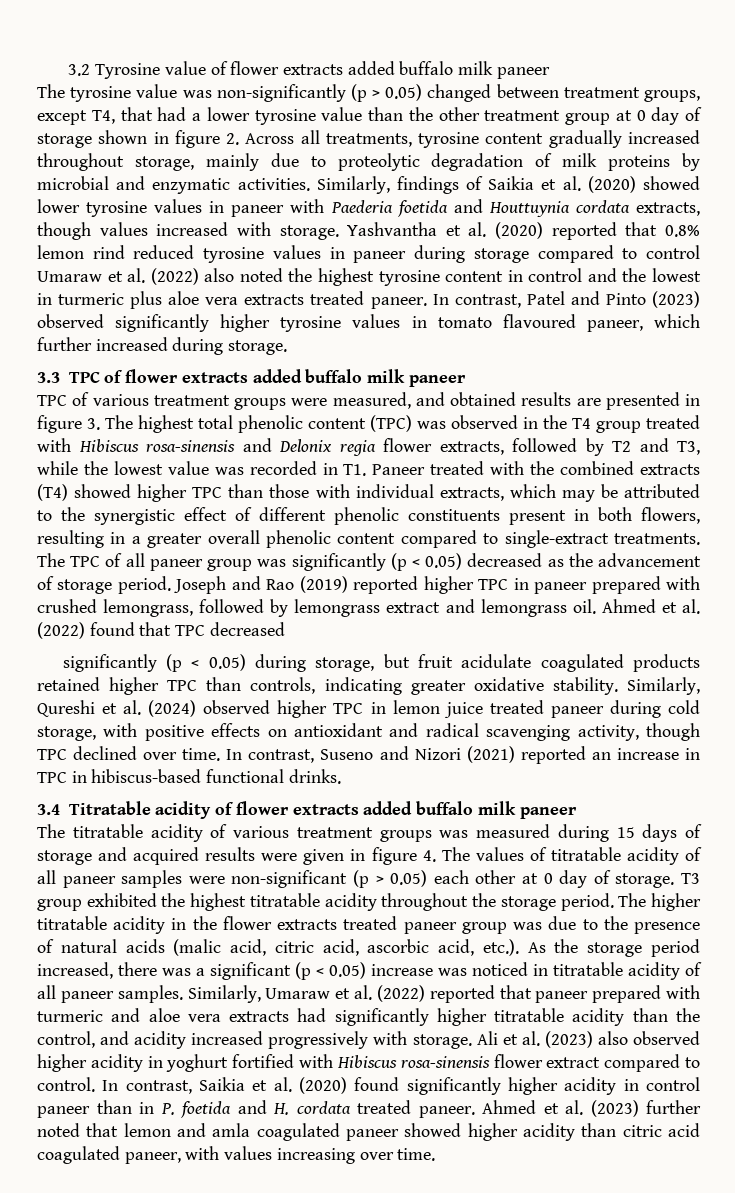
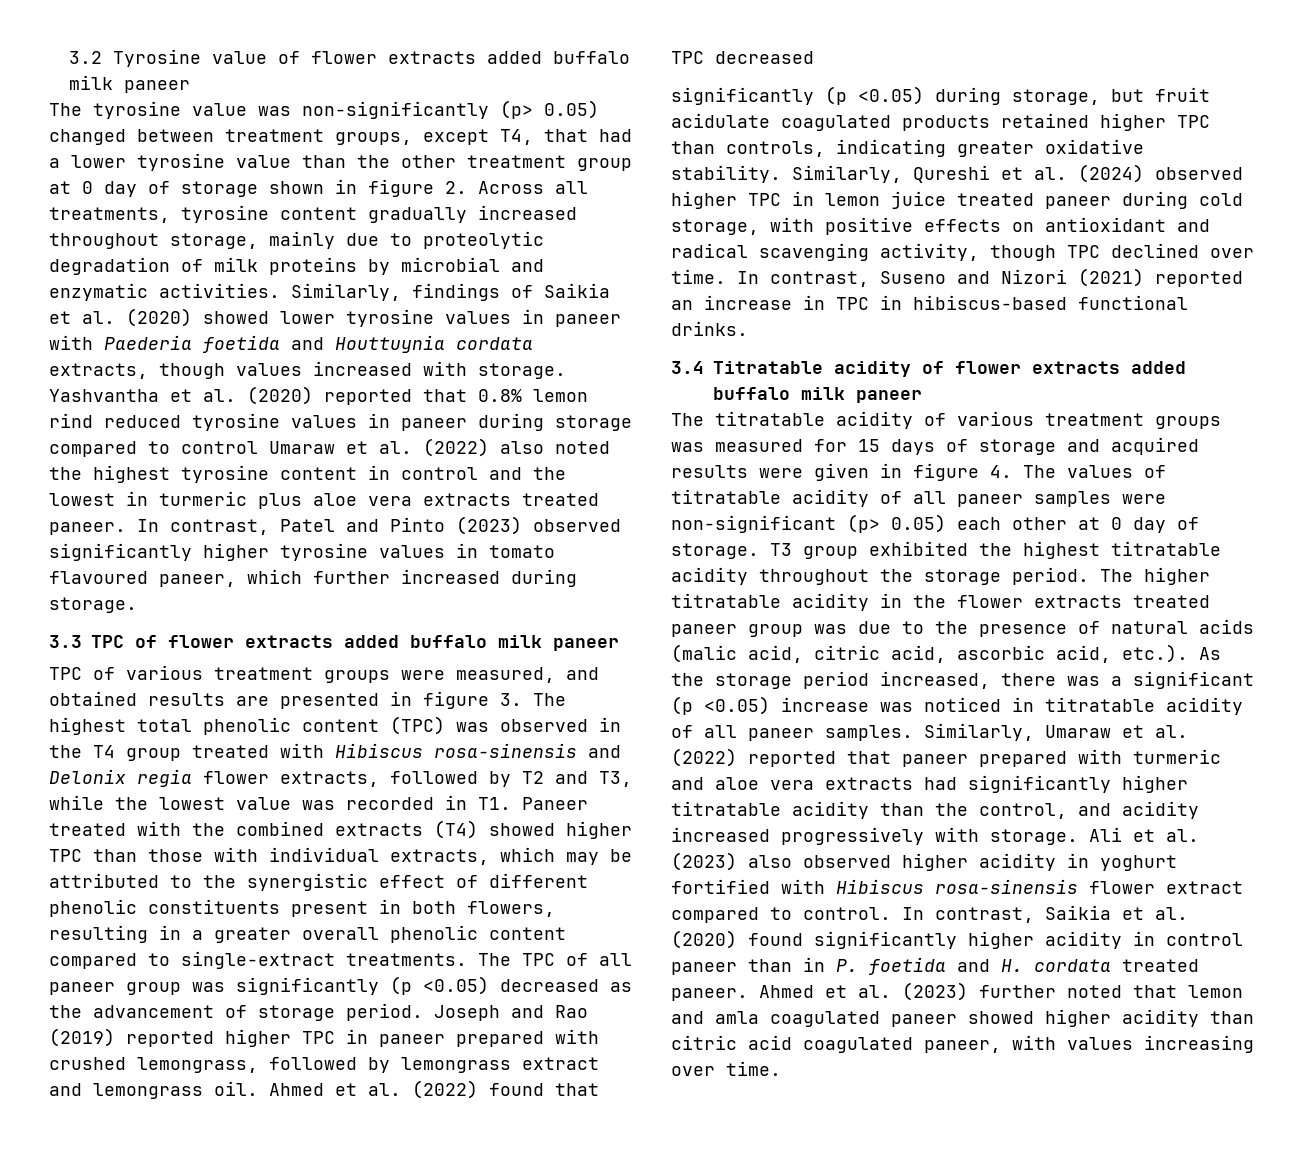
[350,84,381,102] (p > -> [500,100,533,119] (p>
[411,553,463,570] < 0.05) -> [423,976,489,995] <0.05)
[191,654,246,671] < 0.05) -> [858,86,924,105] <0.05)
[557,824,609,842] during -> [814,439,847,452] for
[353,870,384,888] (p > -> [847,514,880,533] (p>
[316,962,366,979] < 0.05) -> [704,696,770,715] <0.05)

